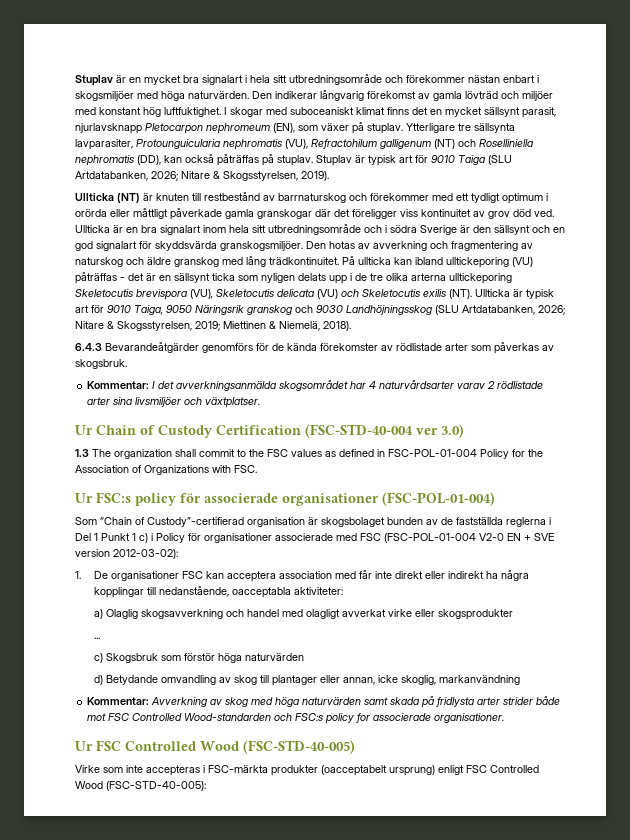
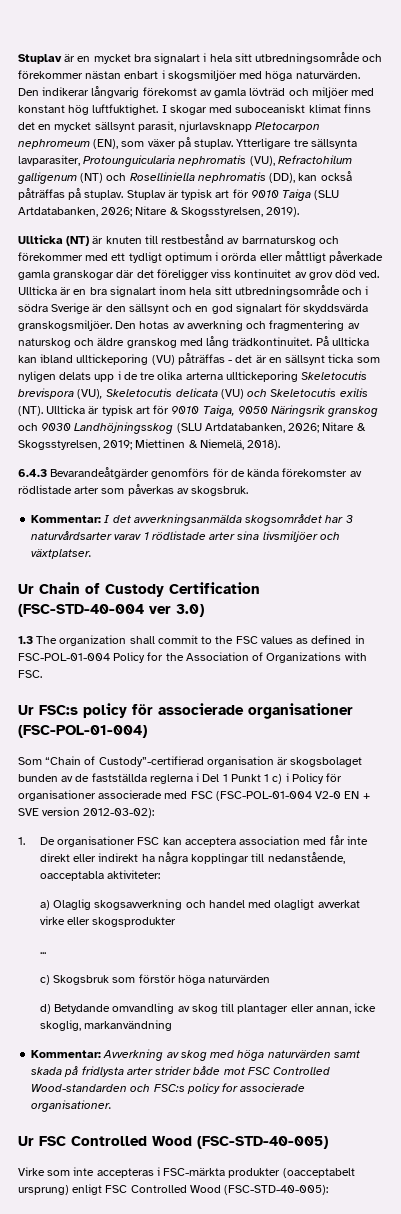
[369,381,377,389] 4 -> [345,515,353,523] 3
[487,381,496,389] 2 -> [143,532,149,540] 1

